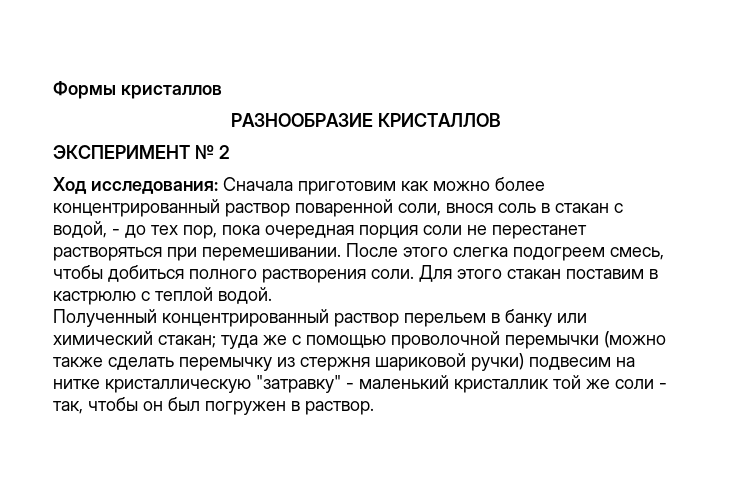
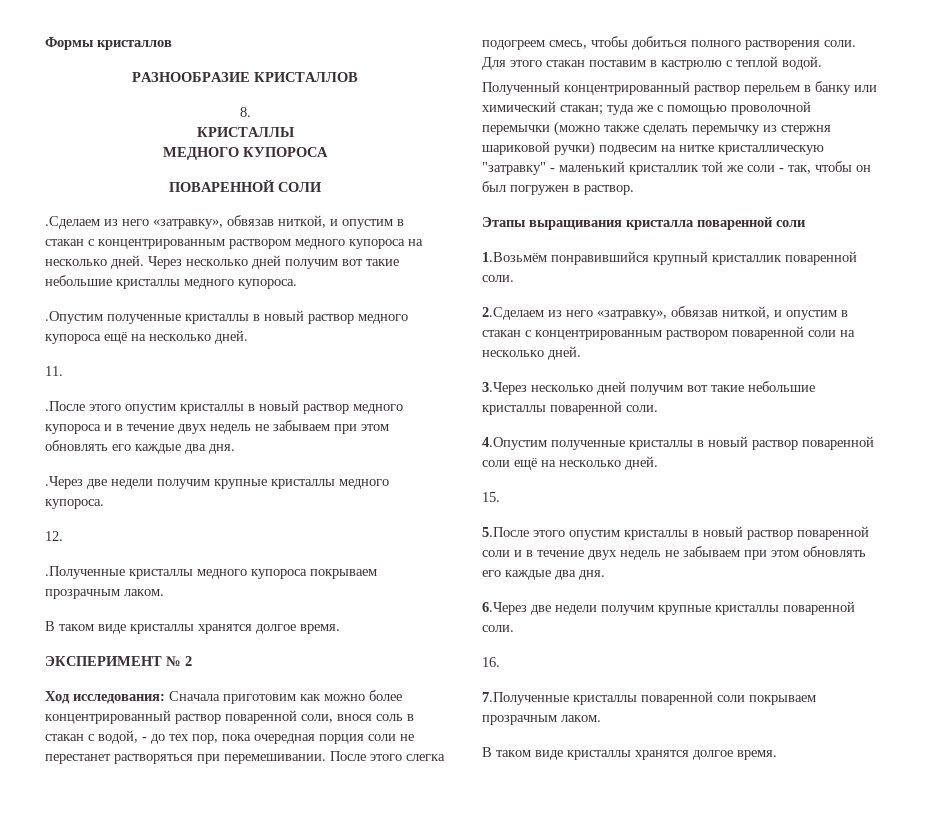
(501, 120) none -> [239,107,251,117] [196,127,294,137] [163,147,328,160] [169,179,322,192] [45,215,404,229] [45,239,423,249] [45,255,399,269] [45,275,297,289] [45,310,408,324] [45,330,248,344] [45,366,63,376] [45,400,403,414] [45,420,389,434] [45,440,235,454] [45,476,389,489] [45,499,104,509] [45,531,63,541] [45,566,377,579] [45,589,164,599] [45,621,340,634] // 8. // КРИСТАЛЛЫ // МЕДНОГО КУПОРОСА // ПОВАРЕННОЙ СОЛИ // .Сделаем из него «затравку», обвязав ниткой, и опустим в стакан с концентрированным раствором медного купороса на несколько дней. Через несколько дней получим вот такие небольшие кристаллы медного купороса. // .Опустим полученные кристаллы в новый раствор медного купороса ещё на несколько дней. // 11. // .После этого опустим кристаллы в новый раствор медного купороса и в течение двух недель не забываем при этом обновлять его каждые два дня. // .Через две недели получим крупные кристаллы медного купороса. // 12. // .Полученные кристаллы медного купороса покрываем прозрачным лаком. // В таком виде кристаллы хранятся долгое время.
(374, 408) none -> [482,216,805,230] [482,251,857,265] [482,275,514,282] [482,306,848,320] [482,326,855,340] [482,346,581,360] [482,381,815,395] [482,401,658,415] [482,436,874,450] [482,456,658,470] [482,492,500,502] [482,526,869,540] [482,546,866,560] [482,570,605,580] [482,601,855,615] [482,625,514,632] [482,657,500,667] [482,691,816,705] [482,715,601,725] [482,747,777,760] // Этапы выращивания кристалла поваренной соли // 1.Возьмём понравившийся крупный кристаллик поваренной соли. // 2.Сделаем из него «затравку», обвязав ниткой, и опустим в стакан с концентрированным раствором поваренной соли на несколько дней. // 3.Через несколько дней получим вот такие небольшие кристаллы поваренной соли. // 4.Опустим полученные кристаллы в новый раствор поваренной соли ещё на несколько дней. // 15. // 5.После этого опустим кристаллы в новый раствор поваренной соли и в течение двух недель не забываем при этом обновлять его каждые два дня. // 6.Через две недели получим крупные кристаллы поваренной соли. // 16. // 7.Полученные кристаллы поваренной соли покрываем прозрачным лаком. // В таком виде кристаллы хранятся долгое время.

